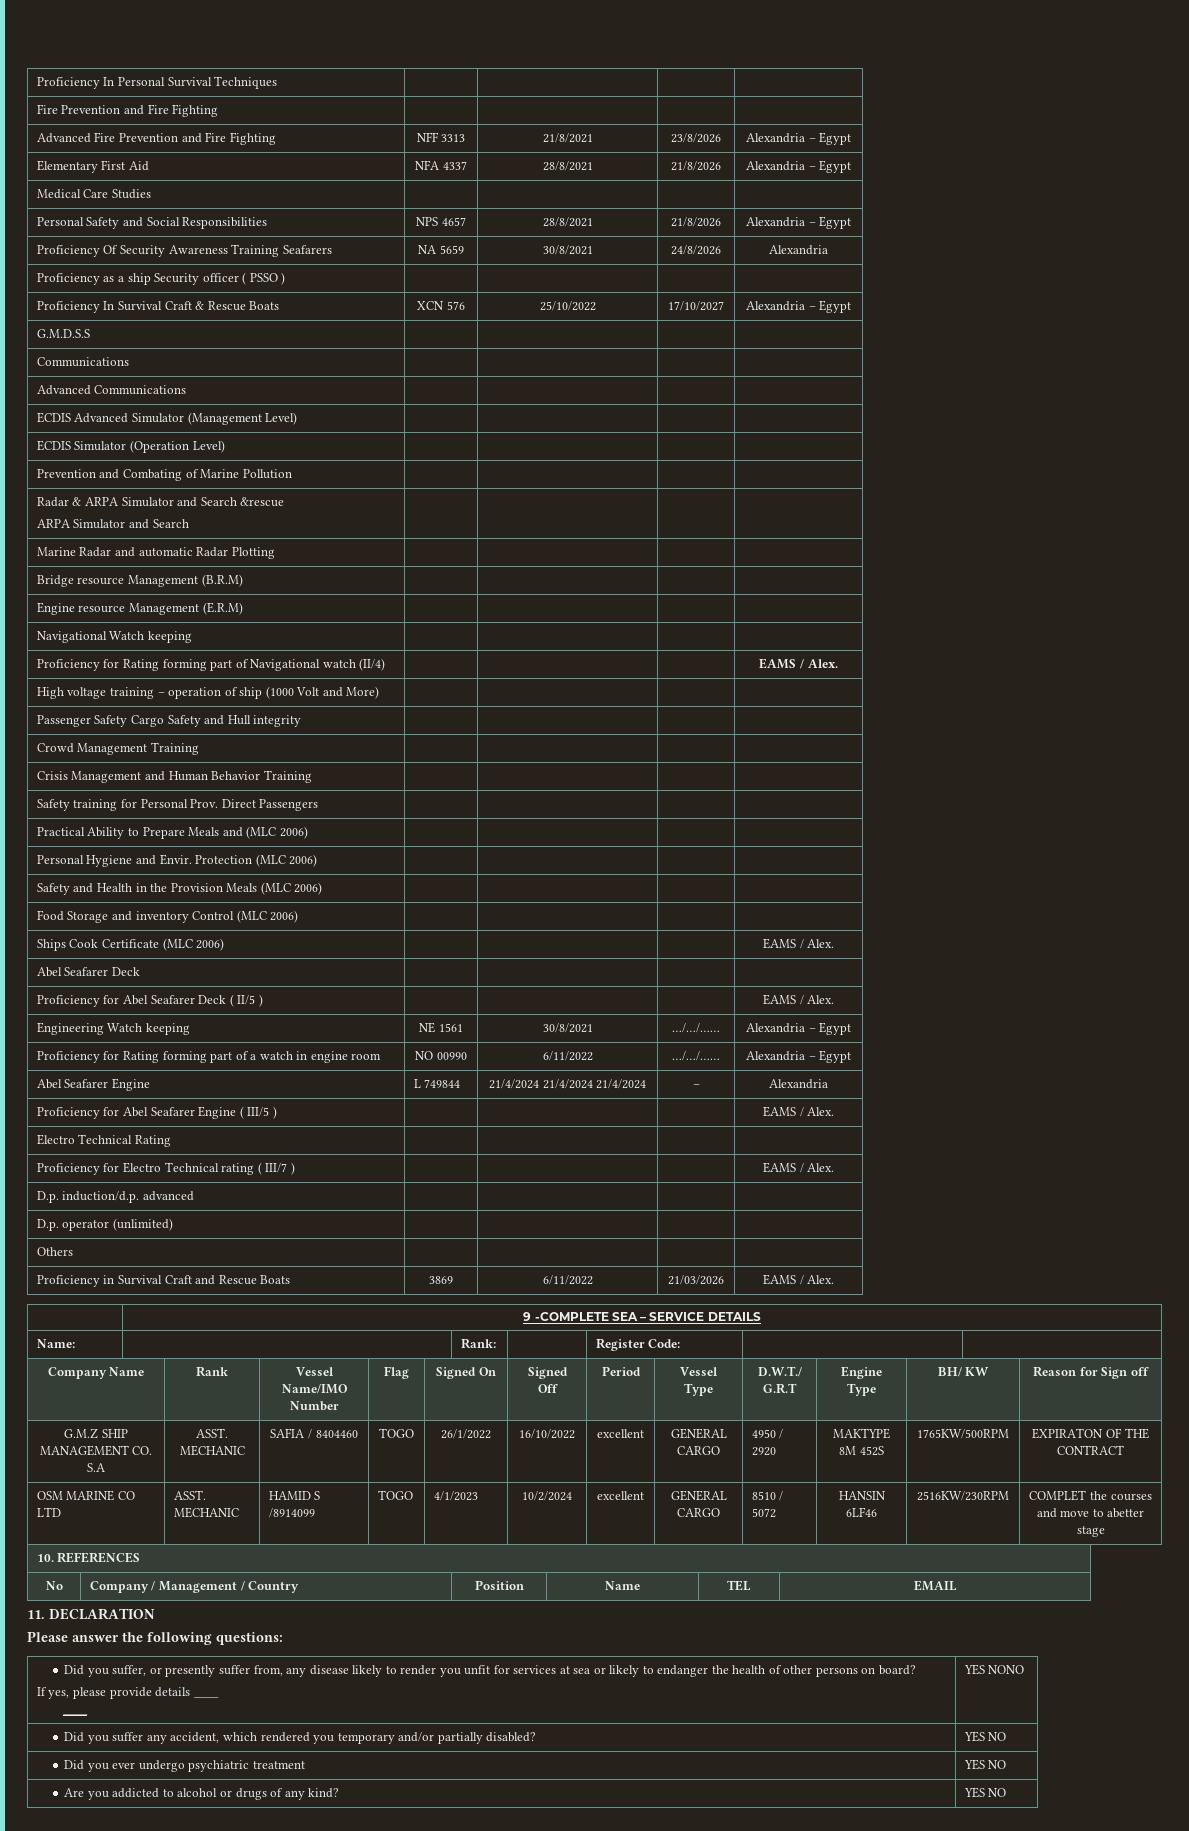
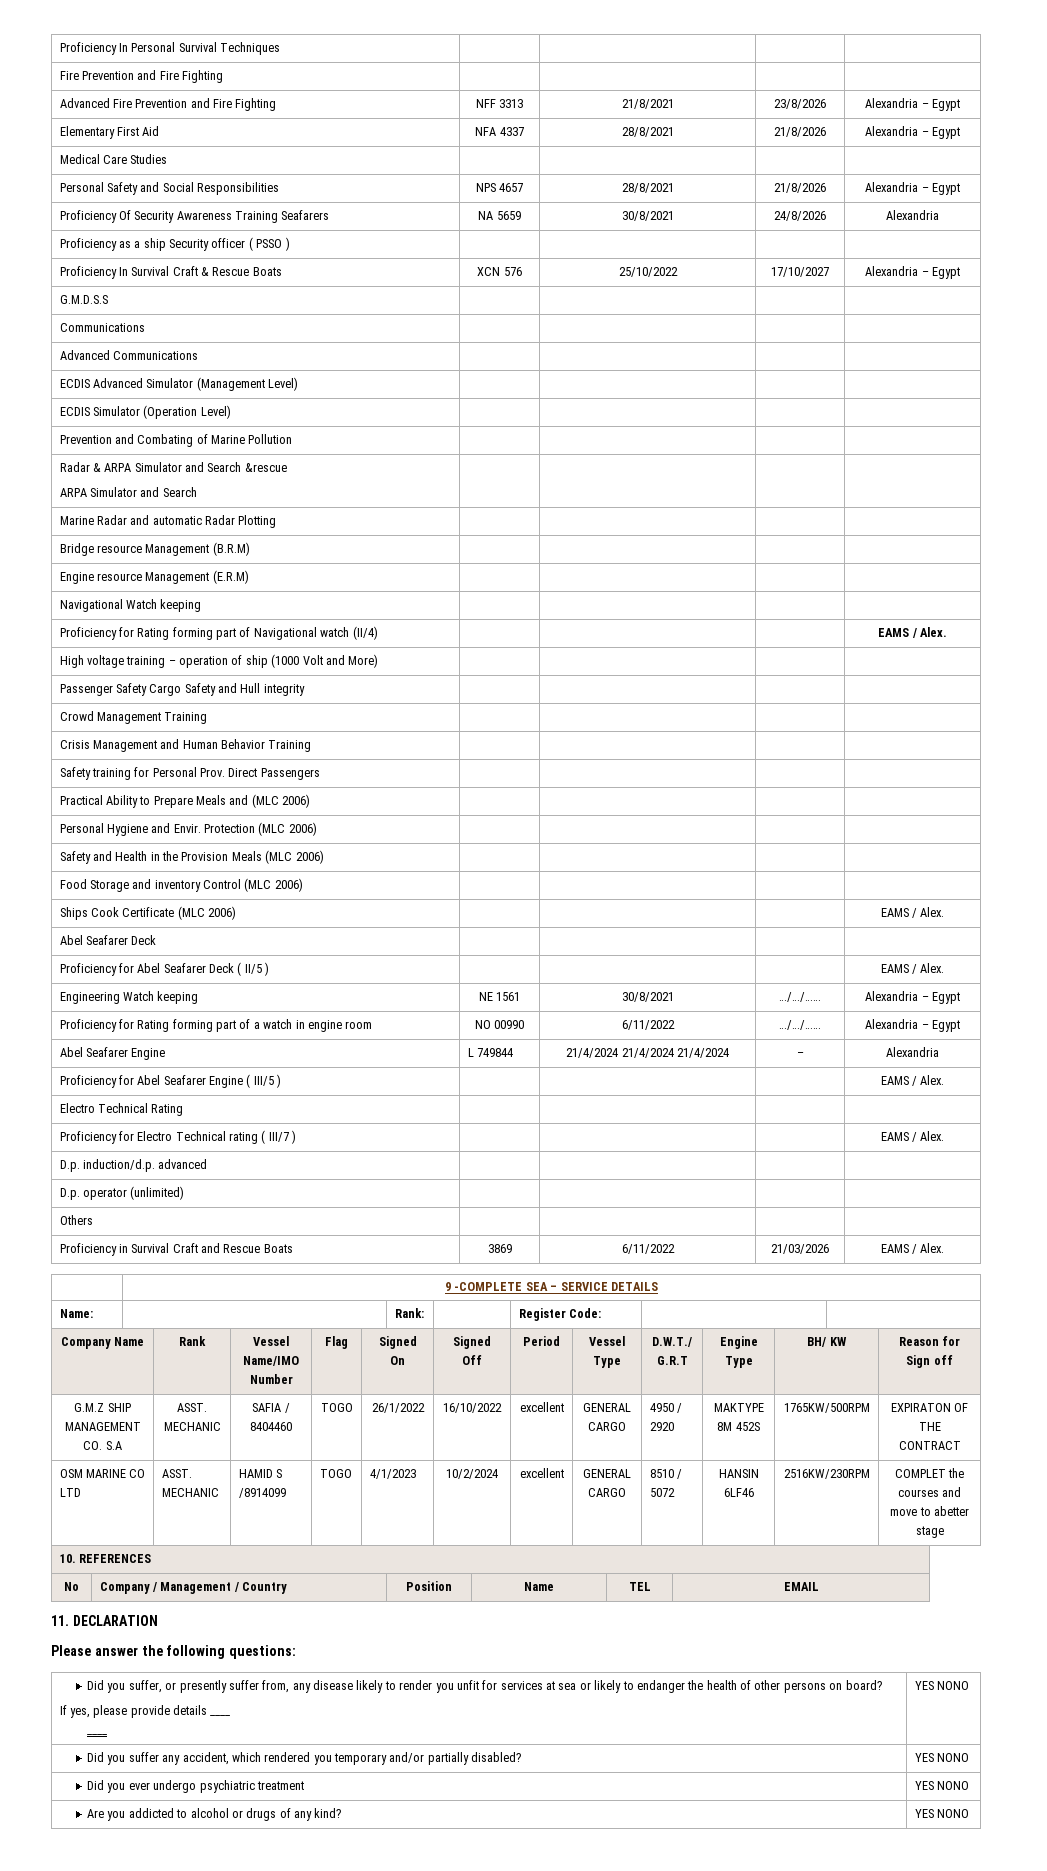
[988,1732,1007,1741] NO -> [936,1753,969,1762] NONO
[988,1760,1007,1769] NO -> [936,1781,969,1790] NONO
[988,1788,1007,1797] NO -> [936,1809,969,1818] NONO

